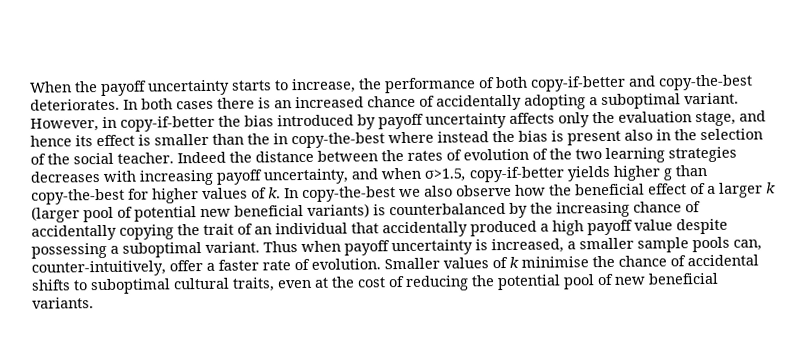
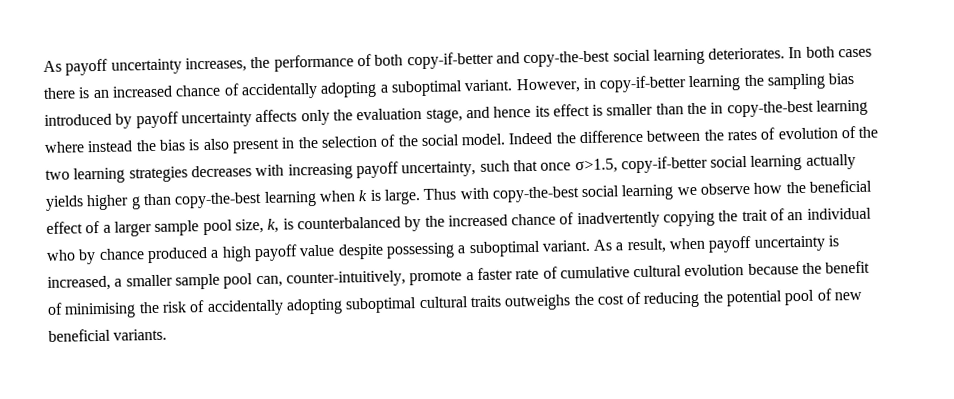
[29,78,356,97] When the payoff uncertainty starts to increase, -> [43,57,247,76] As payoff uncertainty increases,
(753, 82) none -> [612,48,705,65] social learning
[218,115,241,127] the -> [688,73,827,92] learning the sampling
(385, 140) none -> [816,99,869,116] learning
[567,129,653,146] present also -> [202,138,280,154] also present
[117,152,174,164] teacher. -> [461,133,506,146] model.
[255,150,314,163] distance -> [579,129,644,144] difference
[351,166,565,183] and when σ>1.5, copy-if-better -> [479,153,856,174] such that once σ>1.5, copy-if-better social learning actually
[128,185,453,204] for higher values of k. In copy-the-best we also -> [263,184,697,207] learning when k is large. Thus with copy-the-best social learning we
[766,182,776,194] [31,203,370,223] k (larger pool of potential new beneficial variants) -> [154,218,280,236] sample pool size, k,
[556,201,701,218] [31,224,117,241] increasing chance of accidentally -> [447,211,660,229] increased chance of inadvertently
[351,221,468,238] that accidentally -> [46,248,145,265] who by chance
[263,241,298,253] Thus -> [593,238,667,254] As a result,
[692,236,730,253] pools -> [223,273,254,289] pool
[169,260,203,272] offer -> [409,270,463,286] promote
[311,254,759,270] [31,277,329,295] evolution. Smaller values of k minimise the chance of accidental shifts to suboptimal cultural traits, even at -> [559,260,871,279] [47,294,572,319] cumulative cultural evolution because the benefit of minimising the risk of accidentally adopting suboptimal cultural traits outweighs

